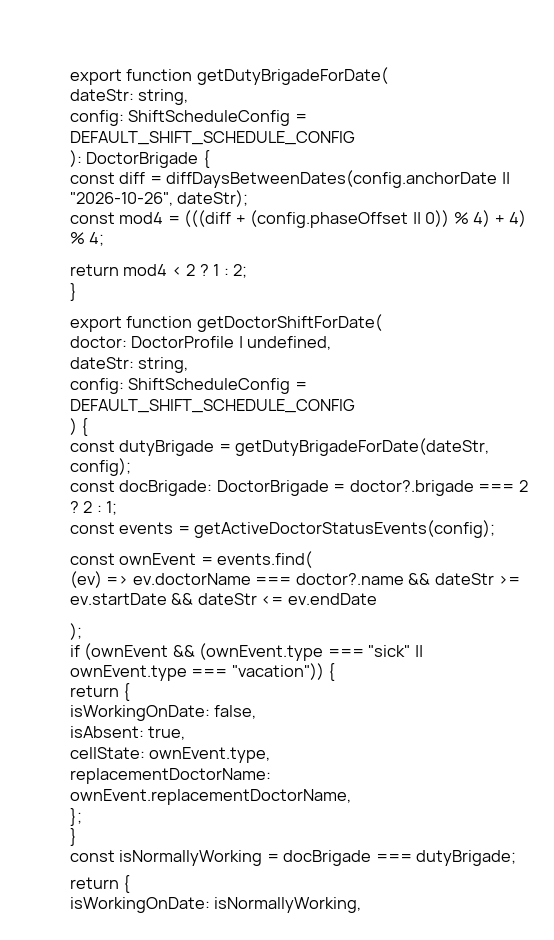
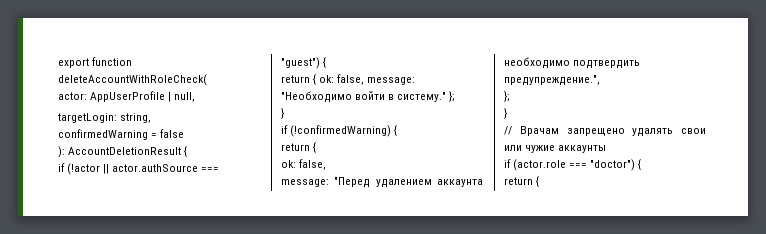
[70,67,388,85] [70,89,189,105] [70,110,307,126] [70,131,355,145] export function getDutyBrigadeForDate( // dateStr: string, // config: ShiftScheduleConfig = DEFAULT_SHIFT_SCHEDULE_CONFIG -> [58,57,133,68] [58,74,207,86] [58,91,196,102] [58,113,152,123] [58,129,185,140] export function deleteAccountWithRoleCheck( // actor: AppUserProfile | null, // targetLogin: string, // confirmedWarning = false
[86,150,210,168] [70,170,510,188] [70,190,249,207] [70,210,527,228] [70,232,105,246] [70,264,248,278] [70,283,77,301] [70,314,382,332] [70,336,332,350] [70,357,189,373] [70,378,307,394] [70,399,355,413] [70,418,89,436] [70,438,490,456] [70,458,131,476] [70,480,528,496] [70,501,118,515] [70,520,496,538] [70,551,313,568] [70,571,521,588] [70,593,377,605] [70,623,82,640] [70,643,423,661] [70,663,324,681] DoctorBrigade { // const diff = diffDaysBetweenDates(config.anchorDate || "2026-10-26", dateStr); // const mod4 = (((diff + (config.phaseOffset || 0)) % 4) + 4) % 4; // return mod4 < 2 ? 1 : 2; // } // export function getDoctorShiftForDate( // doctor: DoctorProfile | undefined, // dateStr: string, // config: ShiftScheduleConfig = DEFAULT_SHIFT_SCHEDULE_CONFIG // ) { // const dutyBrigade = getDutyBrigadeForDate(dateStr, config); // const docBrigade: DoctorBrigade = doctor?.brigade === 2 ? 2 : 1; // const events = getActiveDoctorStatusEvents(config); // const ownEvent = events.find( // (ev) => ev.doctorName === doctor?.name && dateStr >= ev.startDate && dateStr <= ev.endDate // ); // if (ownEvent && (ownEvent.type === "sick" || ownEvent.type === "vacation")) -> [68,146,188,157] [58,163,220,175] [281,57,327,69] [281,74,416,85] [281,91,456,103] [281,108,284,119] [281,125,392,137] AccountDeletionResult { // if (!actor || actor.authSource === "guest") { // return { ok: false, message: "Необходимо войти в систему." }; // } // if (!confirmedWarning)
[70,705,210,721] isWorkingOnDate: -> [281,160,296,168] ok:
[70,726,186,740] [70,747,271,763] [70,768,271,784] [70,789,351,805] [70,808,82,826] [70,828,77,846] [70,850,517,866] [70,875,131,893] [70,897,362,913] isAbsent: true, // cellState: ownEvent.type, // replacementDoctorName: ownEvent.replacementDoctorName, // }; // } // const isNormallyWorking = docBrigade === dutyBrigade; // return { // isWorkingOnDate: isNormallyWorking, -> [281,177,483,188] [504,57,641,69] [504,75,600,86] [504,91,510,102] [504,108,507,119] [504,126,706,137] [504,145,607,153] [504,159,642,171] [504,176,540,187] message: "Перед удалением аккаунта необходимо подтвердить предупреждение.", // }; // } // // Врачам запрещено удалять свои или чужие аккаунты // if (actor.role === "doctor") { // return {

